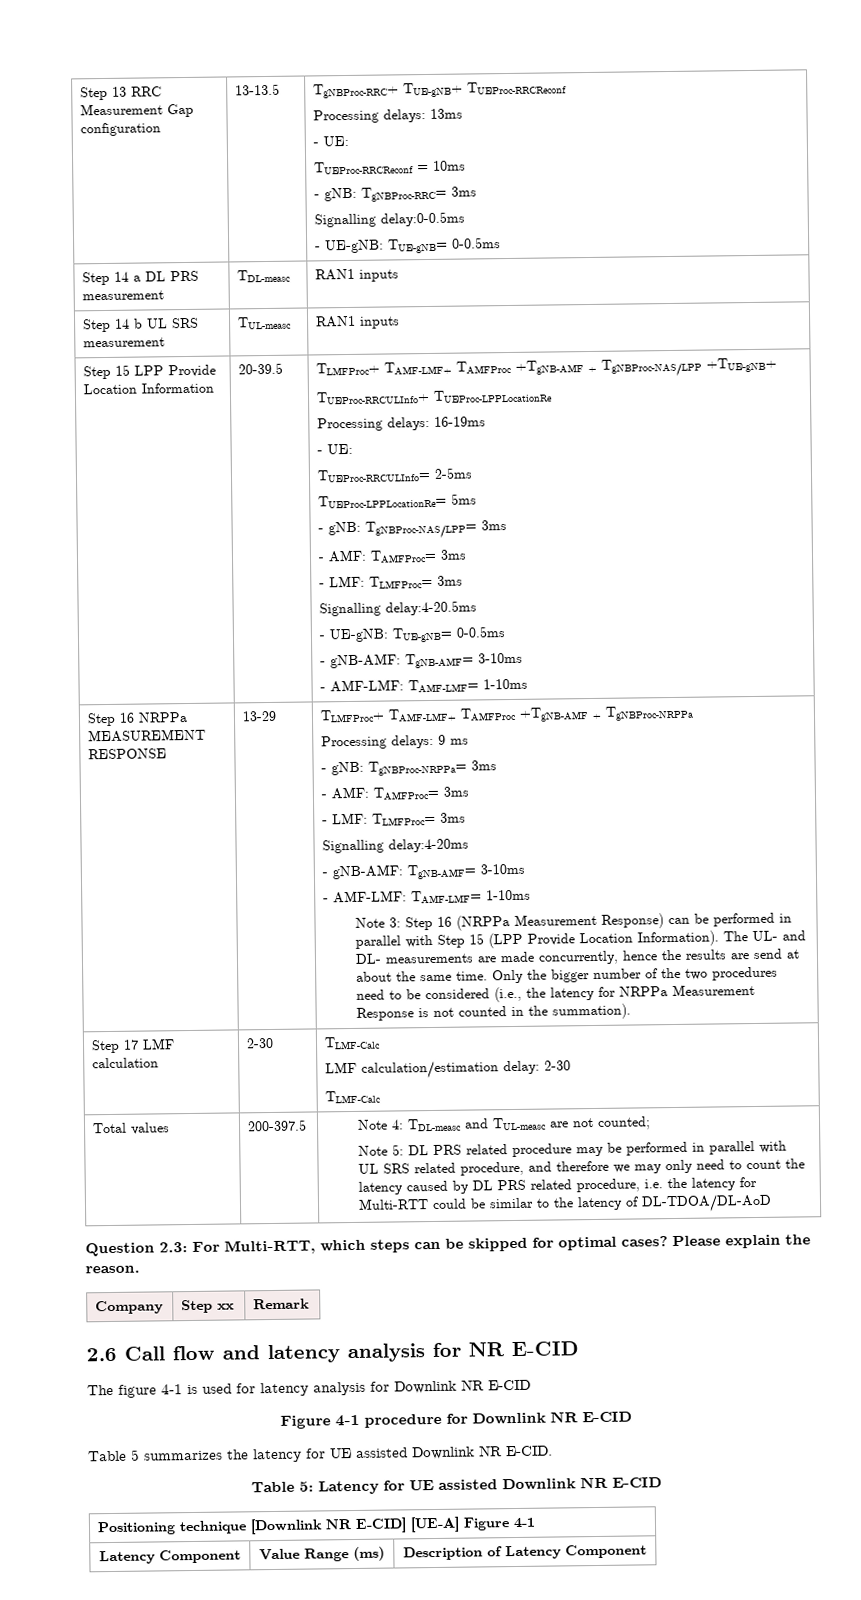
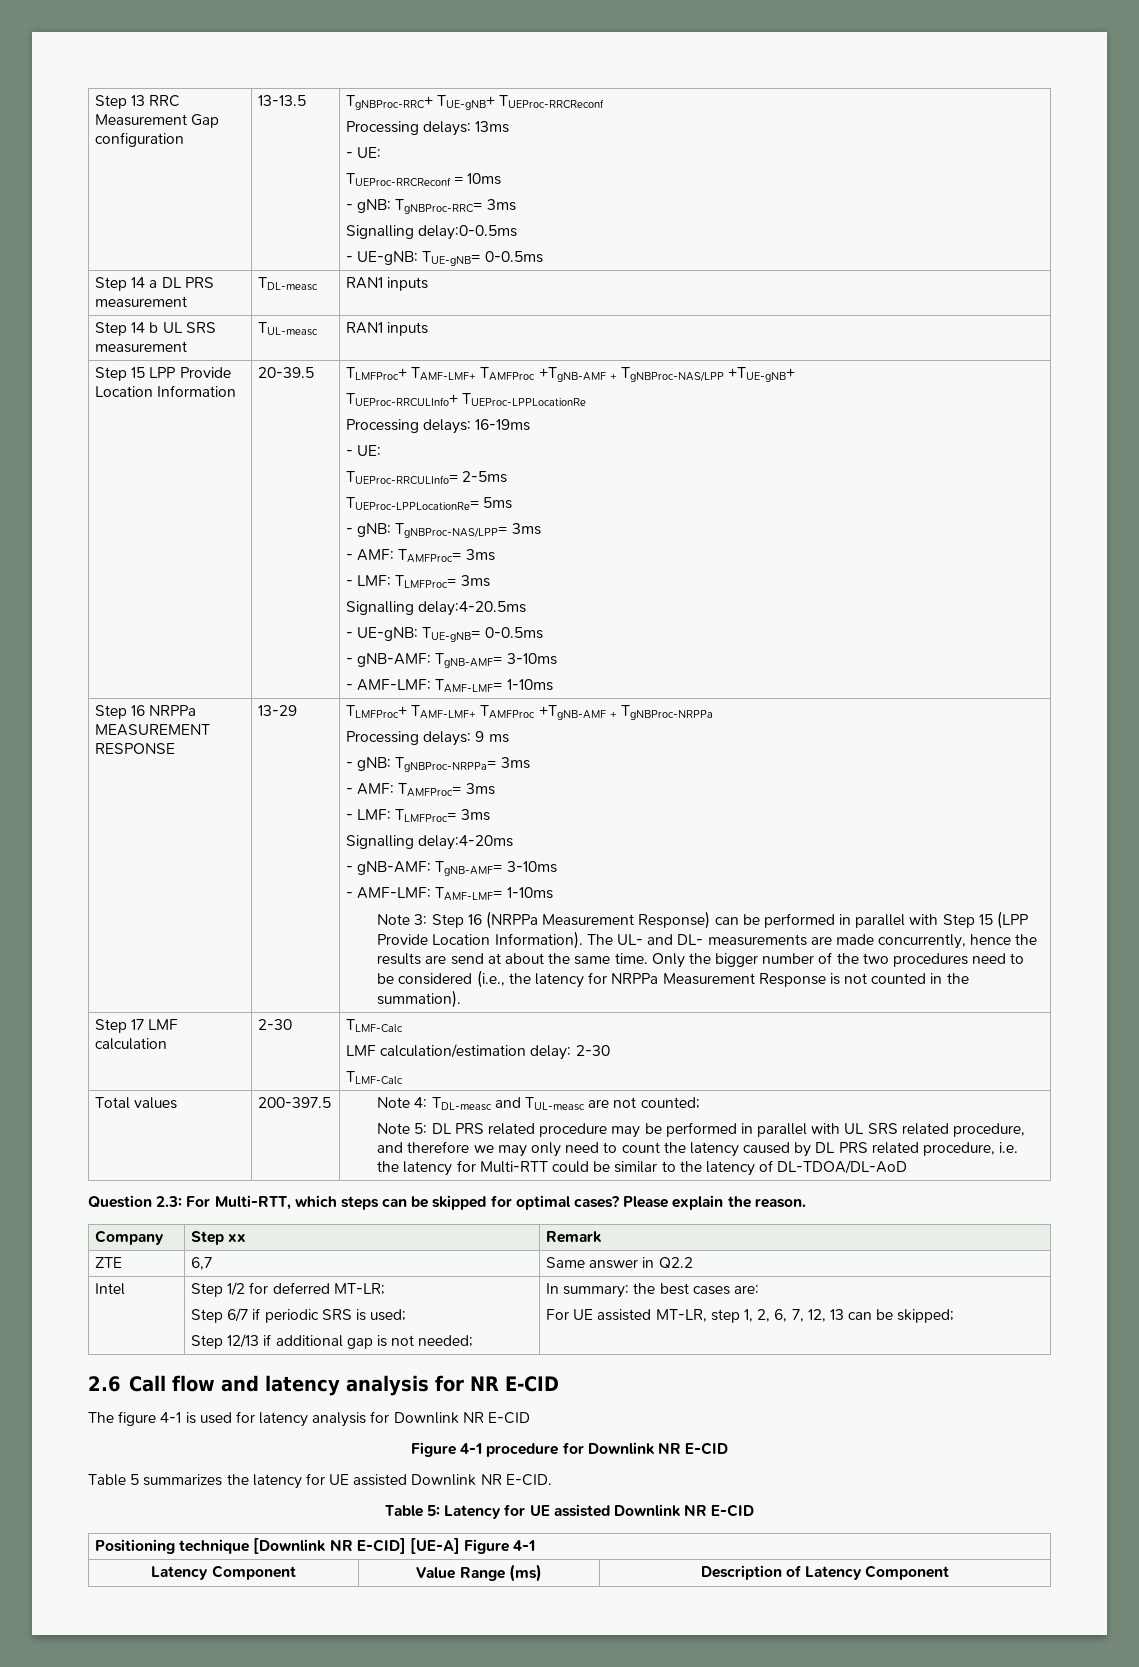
(311, 1304) none -> [95,1257,123,1268] [191,1257,213,1270] [546,1257,693,1269] [95,1283,126,1295] [191,1282,385,1297] [191,1308,407,1323] [191,1334,474,1349] [546,1283,759,1298] [546,1309,955,1323] // ZTE | 6,7 | Same answer in Q2.2 // Intel | Step 1/2 for deferred MT-LR; // Step 6/7 if periodic SRS is used; // Step 12/13 if additional gap is not needed; | In summary: the best cases are: // For UE assisted MT-LR, step 1, 2, 6, 7, 12, 13 can be skipped;

